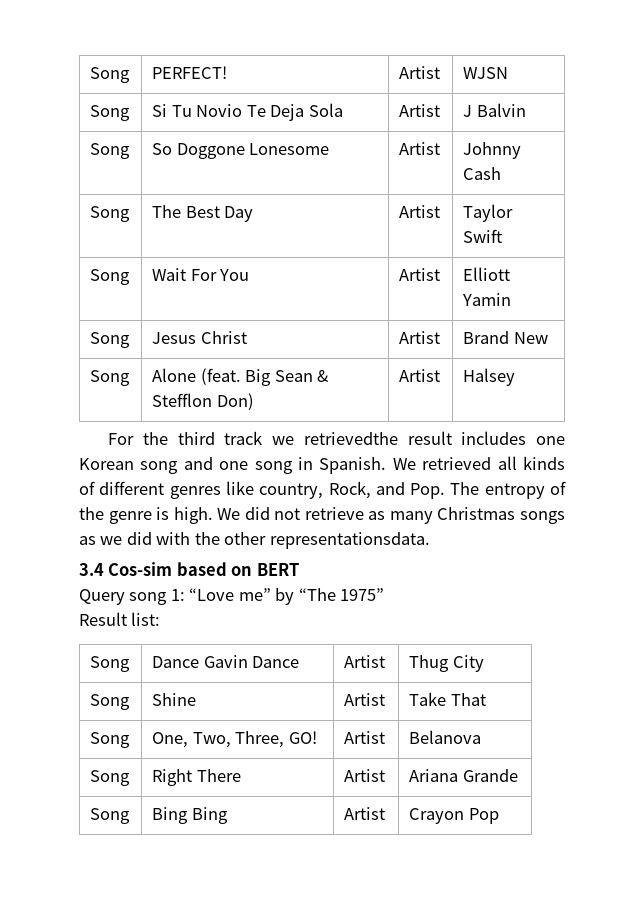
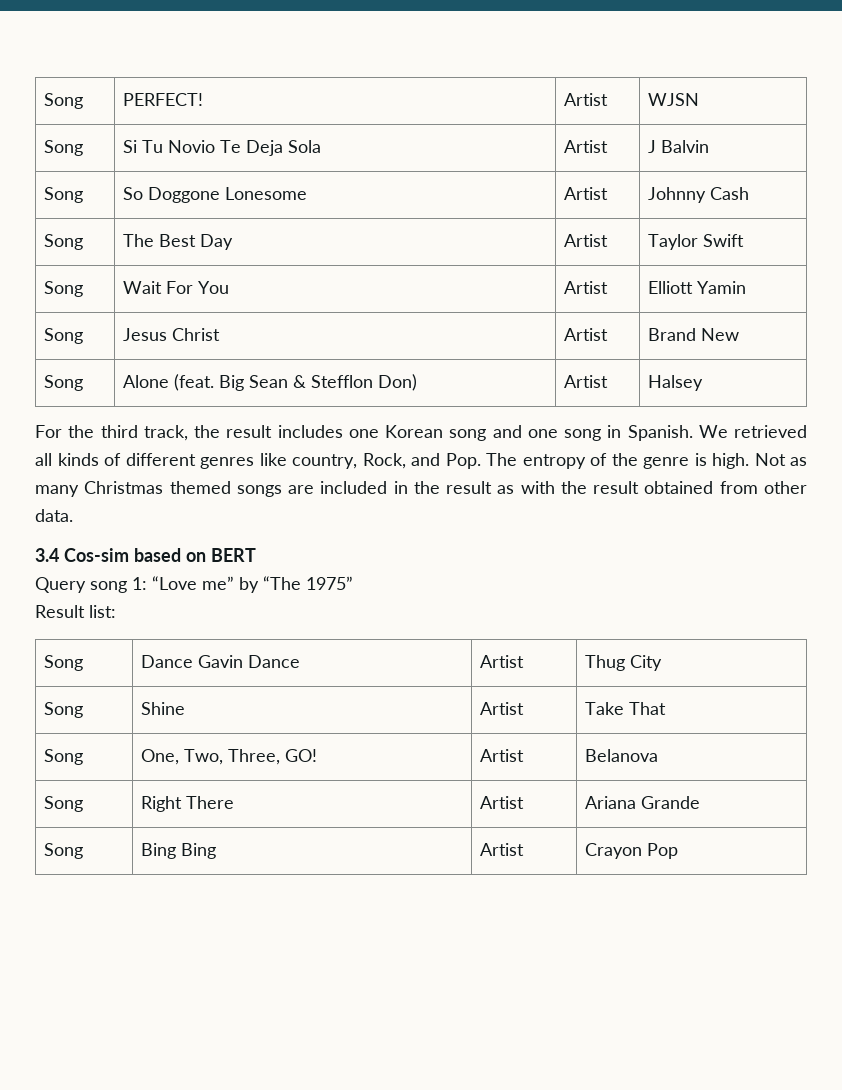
[224,431,398,445] track we retrievedthe -> [143,425,220,441] track, the
[217,507,565,524] [79,532,430,549] We did not retrieve as many Christmas songs as we did with the other representationsdata. -> [754,453,807,466] [35,481,807,497] [35,509,73,522] Not as many Christmas themed songs are included in the result as with the result obtained from other data.

